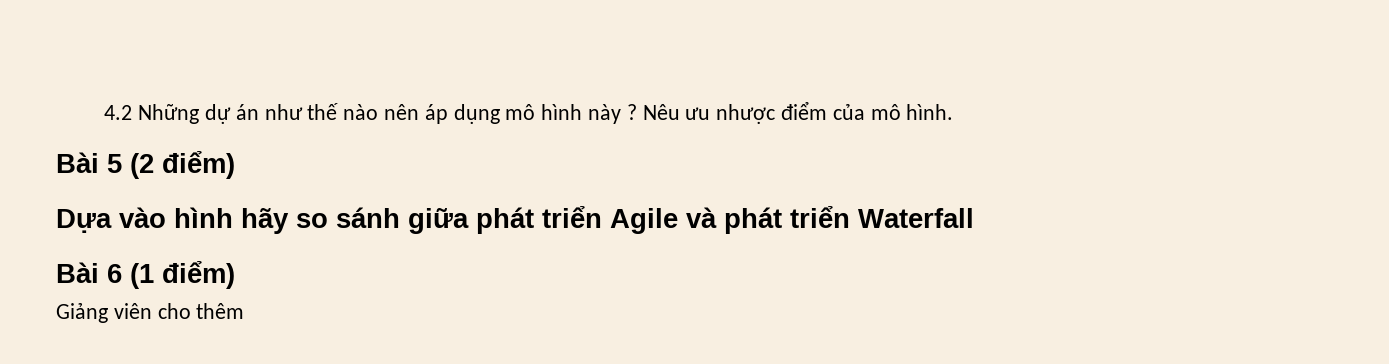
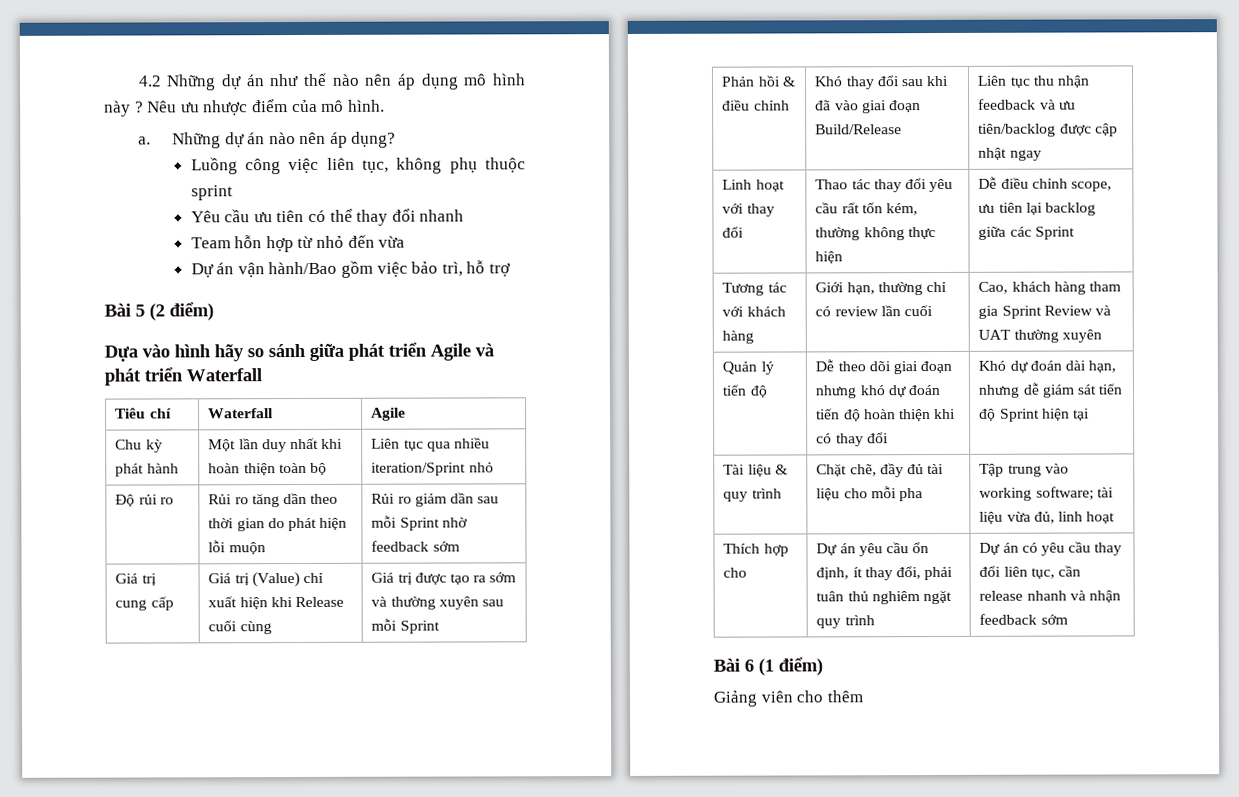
(954, 112) none -> [137,131,397,149] [190,157,526,175] [190,185,233,201] [190,208,465,226] [190,234,406,253] [190,260,511,278] // a. Những dự án nào nên áp dụng? // Luồng công việc liên tục, không phụ thuộc sprint // Yêu cầu ưu tiên có thể thay đổi nhanh // Team hỗn hợp từ nhỏ đến vừa // Dự án vận hành/Bao gồm việc bảo trì, hỗ trợ
(974, 218) none -> [115,407,172,419] [208,408,275,419] [371,407,407,421] [115,439,163,453] [115,463,179,477] [208,437,344,453] [208,462,328,476] [371,437,491,452] [371,462,494,476] [115,494,174,507] [208,492,339,508] [208,517,348,532] [208,540,266,555] [371,492,500,507] [371,515,468,531] [371,540,460,552] [115,573,157,586] [115,596,174,611] [208,572,325,588] [208,596,345,610] [208,620,272,635] [371,572,517,585] [371,596,505,610] [371,618,440,634] [721,75,796,87] [722,99,790,111] [814,75,950,90] [815,100,922,114] [815,124,903,135] [977,75,1091,88] [978,98,1076,110] [978,123,1118,137] [978,147,1042,161] [722,179,785,192] [722,203,775,217] [722,226,745,238] [815,178,954,193] [815,202,919,216] [815,227,936,241] [815,251,844,264] [978,176,1113,192] [978,202,1097,216] [978,226,1075,240] [722,282,787,296] [722,306,786,317] [722,330,755,344] [815,281,948,296] [815,305,934,317] [978,281,1122,295] [978,305,1112,319] [978,329,1102,343] [722,361,774,375] [722,384,767,398] [815,359,953,375] [815,384,941,399] [816,408,957,422] [816,432,889,447] [978,360,1117,373] [978,382,1123,398] [979,408,1091,422] [723,464,788,477] [723,488,782,502] [816,463,945,478] [816,486,924,502] [979,463,1069,477] [979,486,1114,501] [979,511,1116,524] [723,543,789,557] [723,567,748,578] [816,542,930,557] [816,566,954,581] [816,589,953,605] [816,615,875,629] [979,541,1123,556] [979,565,1082,579] [979,590,1122,603] [979,613,1068,625] // Tiêu chí | Waterfall | Agile // Chu kỳ phát hành | Một lần duy nhất khi hoàn thiện toàn bộ | Liên tục qua nhiều iteration/Sprint nhỏ // Độ rủi ro | Rủi ro tăng dần theo thời gian do phát hiện lỗi muộn | Rủi ro giảm dần sau mỗi Sprint nhờ feedback sớm // Giá trị cung cấp | Giá trị (Value) chỉ xuất hiện khi Release cuối cùng | Giá trị được tạo ra sớm và thường xuyên sau mỗi Sprint // Phản hồi & điều chỉnh | Khó thay đổi sau khi đã vào giai đoạn Build/Release | Liên tục thu nhận feedback và ưu tiên/backlog được cập nhật ngay // Linh hoạt với thay đổi | Thao tác thay đổi yêu cầu rất tốn kém, thường không thực hiện | Dễ điều chỉnh scope, ưu tiên lại backlog giữa các Sprint // Tương tác với khách hàng | Giới hạn, thường chỉ có review lần cuối | Cao, khách hàng tham gia Sprint Review và UAT thường xuyên // Quản lý tiến độ | Dễ theo dõi giai đoạn nhưng khó dự đoán tiến độ hoàn thiện khi có thay đổi | Khó dự đoán dài hạn, nhưng dễ giám sát tiến độ Sprint hiện tại // Tài liệu & quy trình | Chặt chẽ, đầy đủ tài liệu cho mỗi pha | Tập trung vào working software; tài liệu vừa đủ, linh hoạt // Thích hợp cho | Dự án yêu cầu ổn định, ít thay đổi, phải tuân thủ nghiêm ngặt quy trình | Dự án có yêu cầu thay đổi liên tục, cần release nhanh và nhận feedback sớm

